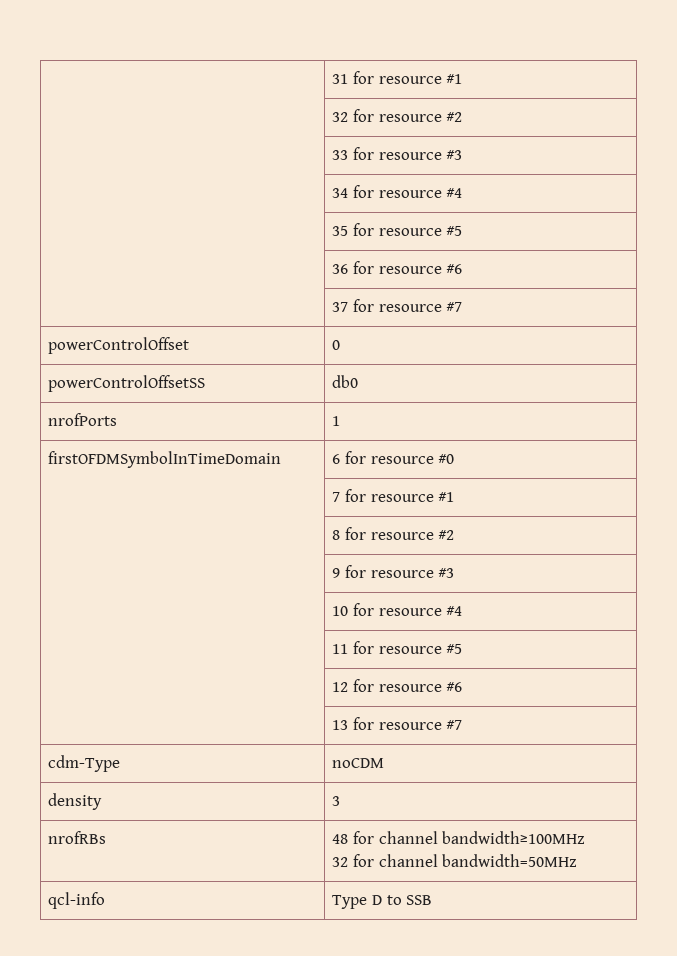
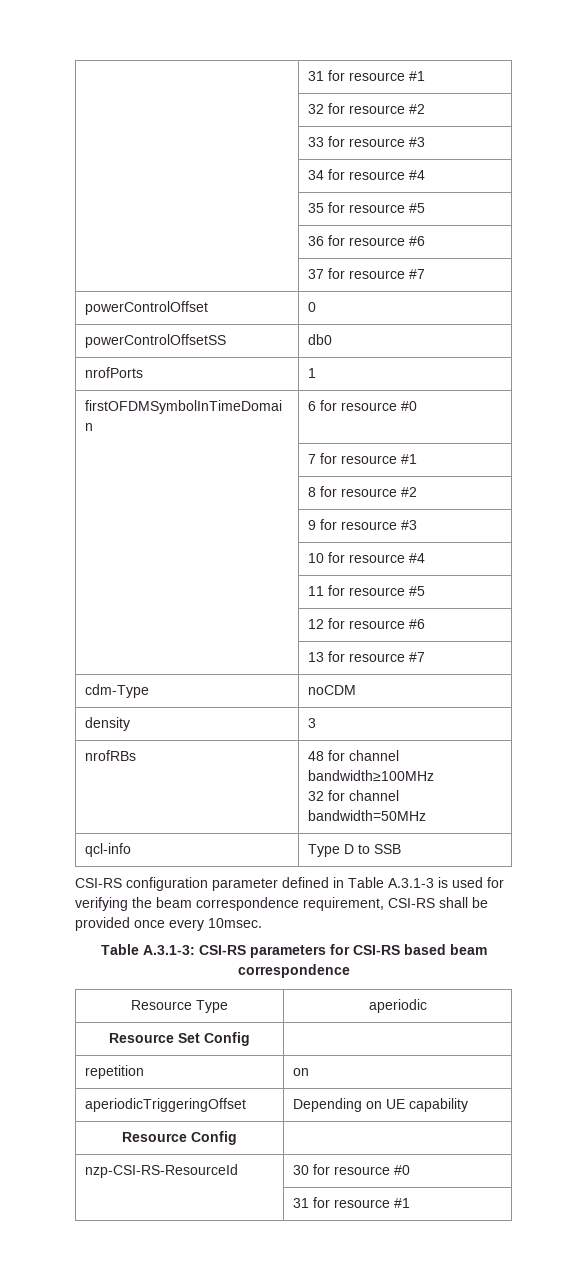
(433, 900) none -> [75,877,504,891] [75,897,488,911] [75,917,262,931] [100,944,487,958] [237,964,350,978] [131,1000,228,1013] [368,999,427,1013] [109,1032,250,1046] [85,1065,145,1079] [293,1068,310,1076] [85,1098,247,1112] [293,1098,469,1112] [122,1131,237,1145] [85,1164,239,1178] [293,1164,411,1175] [293,1197,411,1208] // CSI-RS configuration parameter defined in Table A.3.1-3 is used for verifying the beam correspondence requirement, CSI-RS shall be provided once every 10msec. // Table A.3.1-3: CSI-RS parameters for CSI-RS based beam correspondence // Resource Type | aperiodic // Resource Set Config | // repetition | on // aperiodicTriggeringOffset | Depending on UE capability // Resource Config | // nzp-CSI-RS-ResourceId | 30 for resource #0 // | 31 for resource #1

